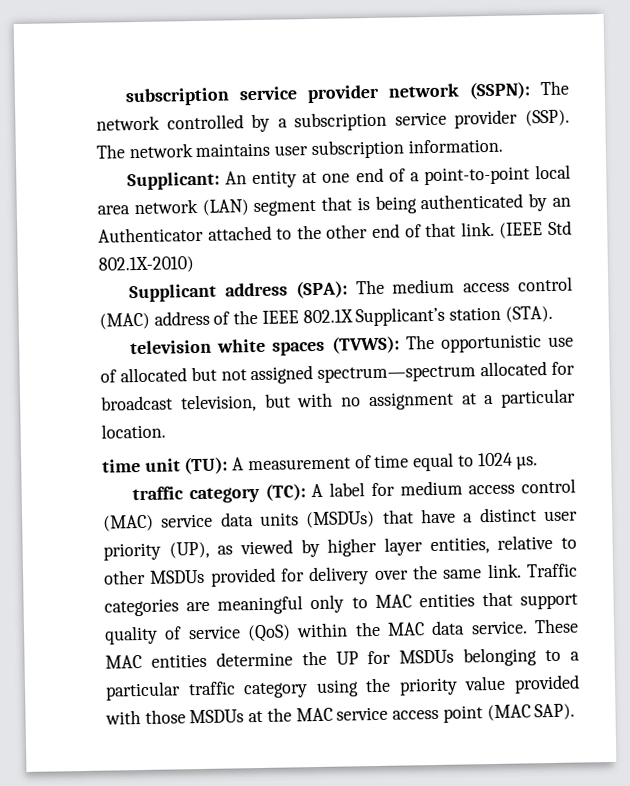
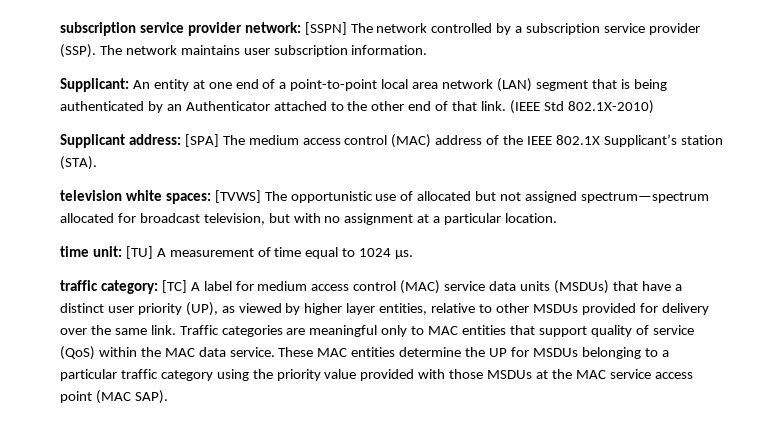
[125,81,531,107] subscription service provider network (SSPN): -> [60,22,347,36] subscription service provider network: [SSPN]
[224,280,348,299] address (SPA): -> [128,134,219,147] address: [SPA]
[272,335,400,356] spaces (TVWS): -> [165,190,261,204] spaces: [TVWS]
[144,456,229,475] unit (TU): -> [92,246,153,259] unit: [TU]
[188,483,306,504] category (TC): -> [100,280,187,294] category: [TC]

